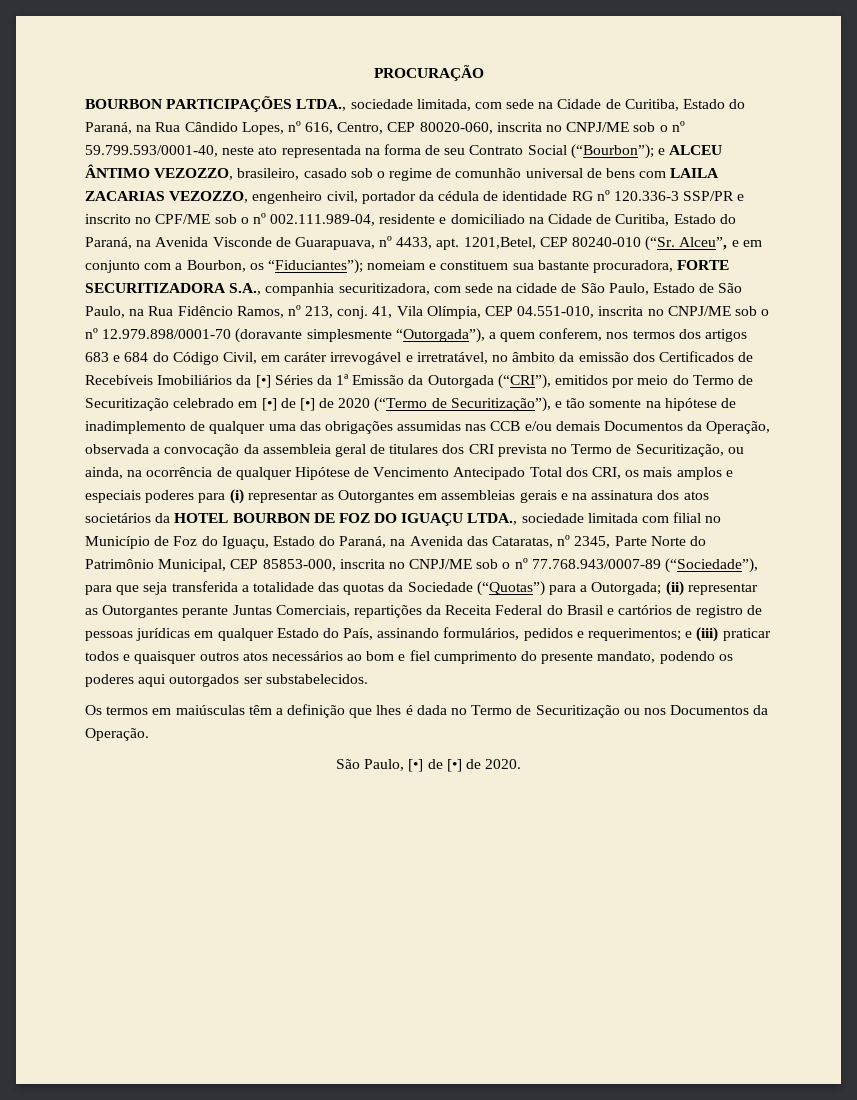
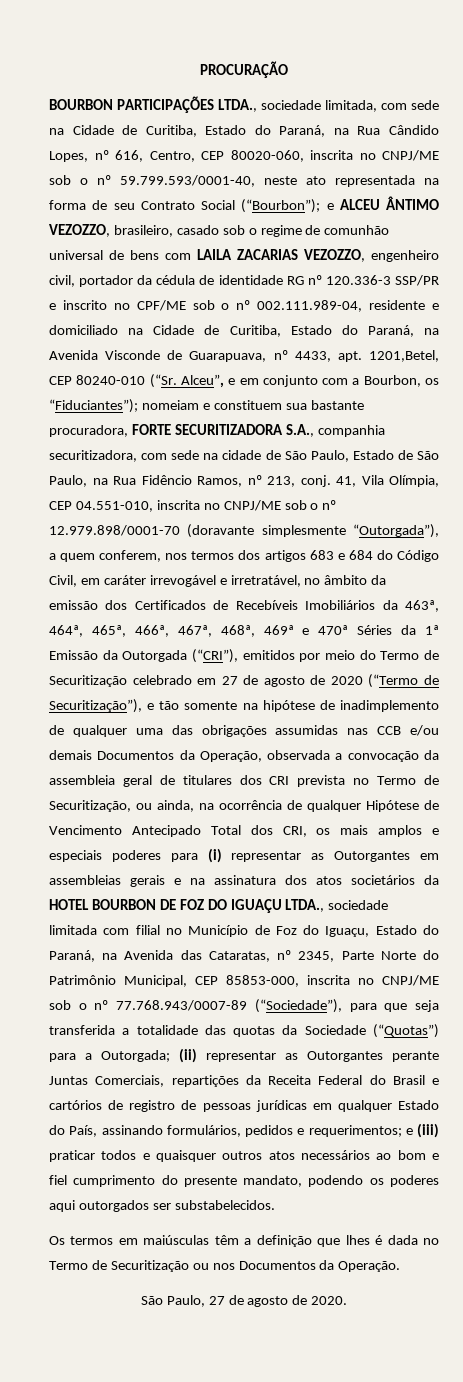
[255,375,271,388] [•] -> [405,600,439,612] [49,625,349,637] 463ª, 464ª, 465ª, 466ª, 467ª, 468ª, 469ª e 470ª
[261,398,315,411] [•] de [•] -> [221,675,305,687] 27 de agosto
[408,759,462,772] [•] de [•] -> [208,1295,289,1307] 27 de agosto

